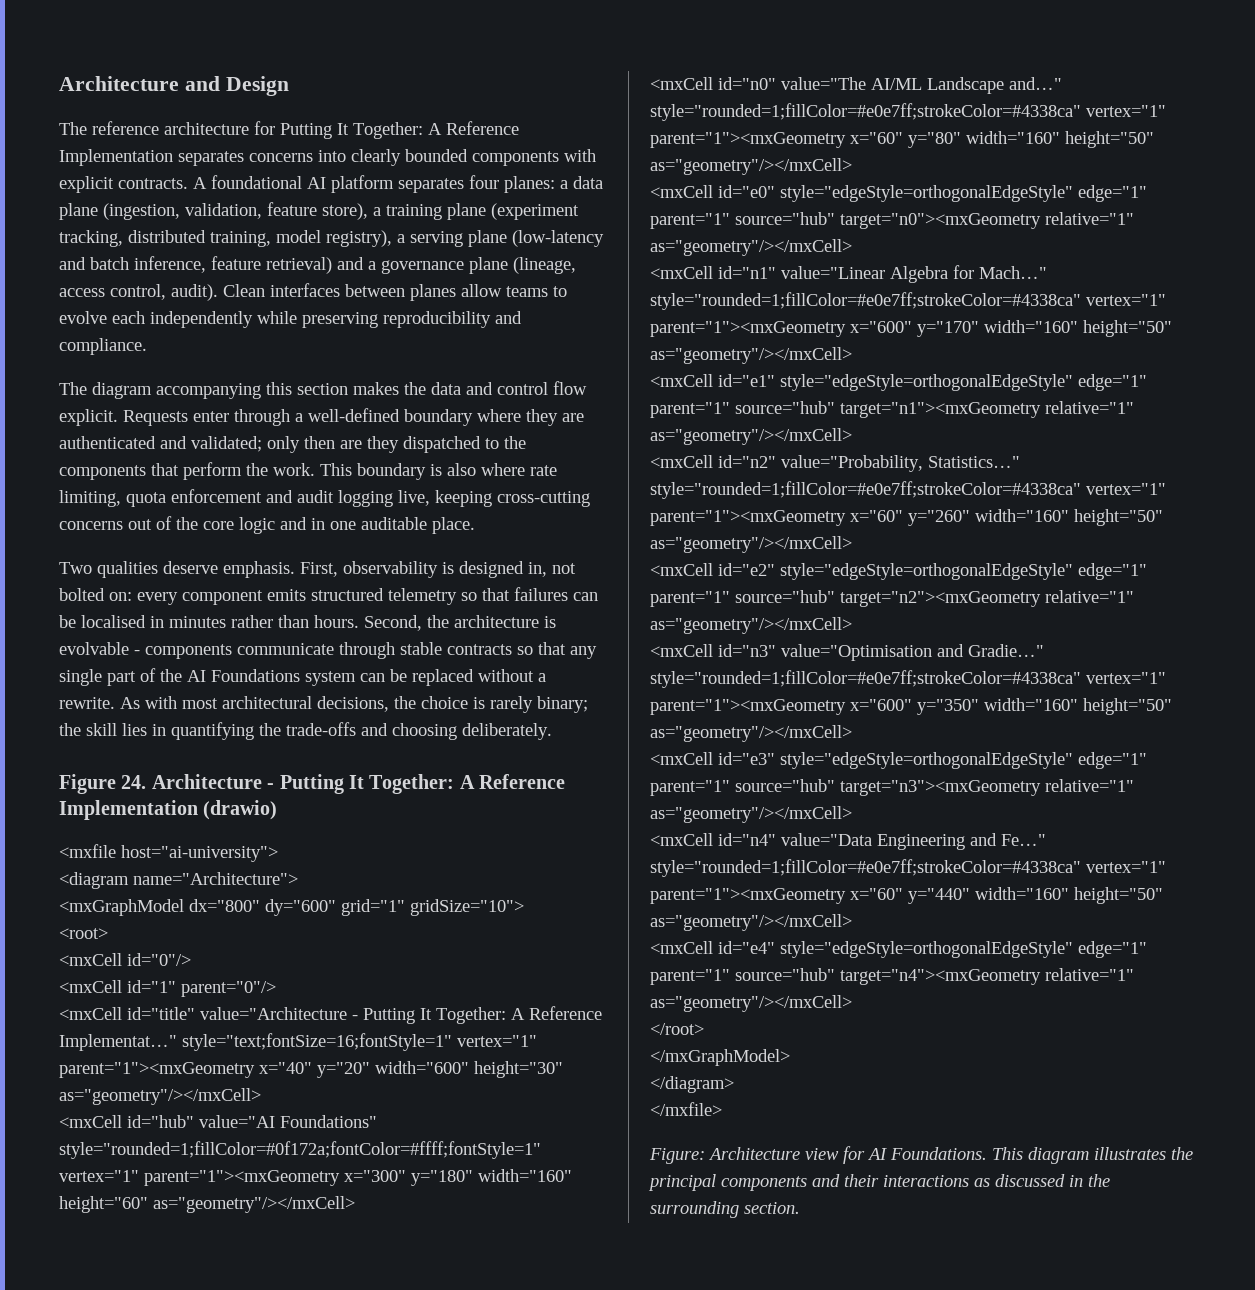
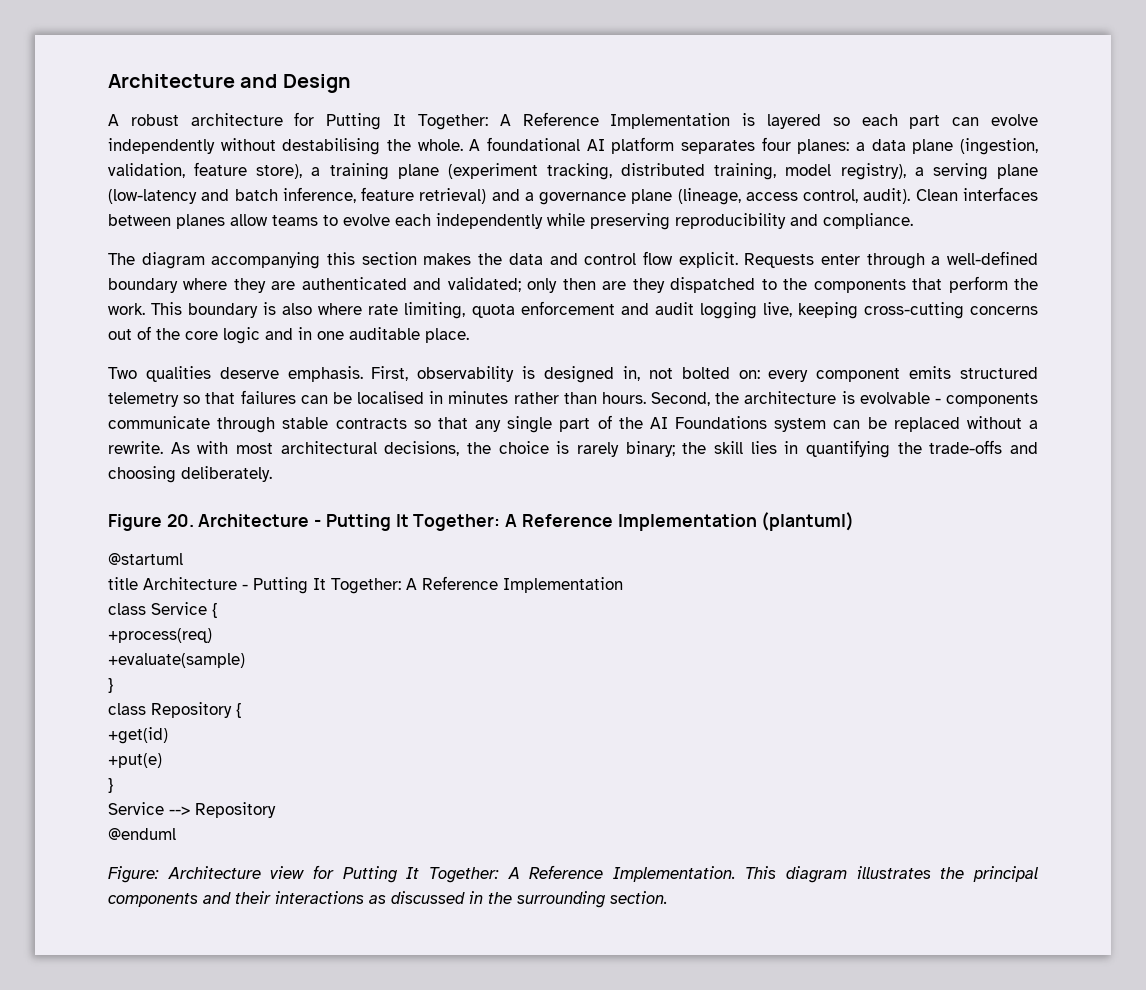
[59,121,159,135] The reference -> [108,114,179,126] A robust
[178,149,596,166] [59,176,188,193] separates concerns into clearly bounded components with explicit contracts. -> [742,113,1038,129] [108,138,463,155] is layered so each part can evolve independently without destabilising the whole.
[121,774,566,794] [59,800,278,820] [59,844,278,862] [59,872,298,889] [59,899,524,916] [59,928,108,939] [59,953,191,966] [59,980,276,997] [59,1006,602,1024] [59,1033,537,1051] [59,1061,563,1078] [59,1088,261,1105] [59,1115,377,1128] [59,1141,541,1159] [59,1169,572,1186] [59,1196,355,1213] [650,77,1062,94] [650,103,1166,121] [650,131,1154,148] [650,158,852,175] [650,185,1147,202] [650,212,1134,229] [650,239,852,256] [650,265,1047,283] [650,292,1166,310] [650,320,1172,337] [650,347,852,364] [650,374,1147,391] [650,401,1134,418] [650,428,852,445] [650,455,1020,472] [650,481,1166,499] [650,509,1163,526] [650,536,852,553] [650,563,1147,580] [650,590,1134,607] [650,617,852,634] [650,644,1044,661] [650,670,1166,688] [650,698,1172,715] [650,725,852,742] [650,752,1147,769] [650,779,1134,796] [650,806,852,823] [650,833,1046,850] [650,859,1166,877] [650,887,1163,904] [650,914,852,931] [650,941,1147,958] [650,968,1134,985] [650,995,852,1012] [650,1023,704,1035] [650,1049,790,1066] [650,1076,734,1093] [650,1102,722,1116] [649,1146,987,1164] 24. Architecture - Putting It Together: A Reference Implementation (drawio) // <mxfile host="ai-university"> // <diagram name="Architecture"> // <mxGraphModel dx="800" dy="600" grid="1" gridSize="10"> // <root> // <mxCell id="0"/> // <mxCell id="1" parent="0"/> // <mxCell id="title" value="Architecture - Putting It Together: A Reference Implementat…" style="text;fontSize=16;fontStyle=1" vertex="1" parent="1"><mxGeometry x="40" y="20" width="600" height="30" as="geometry"/></mxCell> // <mxCell id="hub" value="AI Foundations" style="rounded=1;fillColor=#0f172a;fontColor=#ffff;fontStyle=1" vertex="1" parent="1"><mxGeometry x="300" y="180" width="160" height="60" as="geometry"/></mxCell> // <mxCell id="n0" value="The AI/ML Landscape and…" style="rounded=1;fillColor=#e0e7ff;strokeColor=#4338ca" vertex="1" parent="1"><mxGeometry x="60" y="80" width="160" height="50" as="geometry"/></mxCell> // <mxCell id="e0" style="edgeStyle=orthogonalEdgeStyle" edge="1" parent="1" source="hub" target="n0"><mxGeometry relative="1" as="geometry"/></mxCell> // <mxCell id="n1" value="Linear Algebra for Mach…" style="rounded=1;fillColor=#e0e7ff;strokeColor=#4338ca" vertex="1" parent="1"><mxGeometry x="600" y="170" width="160" height="50" as="geometry"/></mxCell> // <mxCell id="e1" style="edgeStyle=orthogonalEdgeStyle" edge="1" parent="1" source="hub" target="n1"><mxGeometry relative="1" as="geometry"/></mxCell> // <mxCell id="n2" value="Probability, Statistics…" style="rounded=1;fillColor=#e0e7ff;strokeColor=#4338ca" vertex="1" parent="1"><mxGeometry x="60" y="260" width="160" height="50" as="geometry"/></mxCell> // <mxCell id="e2" style="edgeStyle=orthogonalEdgeStyle" edge="1" parent="1" source="hub" target="n2"><mxGeometry relative="1" as="geometry"/></mxCell> // <mxCell id="n3" value="Optimisation and Gradie…" style="rounded=1;fillColor=#e0e7ff;strokeColor=#4338ca" vertex="1" parent="1"><mxGeometry x="600" y="350" width="160" height="50" as="geometry"/></mxCell> // <mxCell id="e3" style="edgeStyle=orthogonalEdgeStyle" edge="1" parent="1" source="hub" target="n3"><mxGeometry relative="1" as="geometry"/></mxCell> // <mxCell id="n4" value="Data Engineering and Fe…" style="rounded=1;fillColor=#e0e7ff;strokeColor=#4338ca" vertex="1" parent="1"><mxGeometry x="60" y="440" width="160" height="50" as="geometry"/></mxCell> // <mxCell id="e4" style="edgeStyle=orthogonalEdgeStyle" edge="1" parent="1" source="hub" target="n4"><mxGeometry relative="1" as="geometry"/></mxCell> // </root> // </mxGraphModel> // </diagram> // </mxfile> // Figure: Architecture view for AI Foundations. -> [166,512,855,531] [108,553,183,565] [108,576,623,594] [108,602,217,618] [108,628,212,643] [108,653,245,668] [108,678,113,693] [108,702,241,718] [108,727,168,744] [108,753,162,768] [108,778,113,793] [108,802,276,818] [108,828,176,840] [108,865,736,883] 20. Architecture - Putting It Together: A Reference Implementation (plantuml) // @startuml // title Architecture - Putting It Together: A Reference Implementation // class Service { // +process(req) // +evaluate(sample) // } // class Repository { // +get(id) // +put(e) // } // Service --> Repository // @enduml // Figure: Architecture view for Putting It Together: A Reference Implementation.

